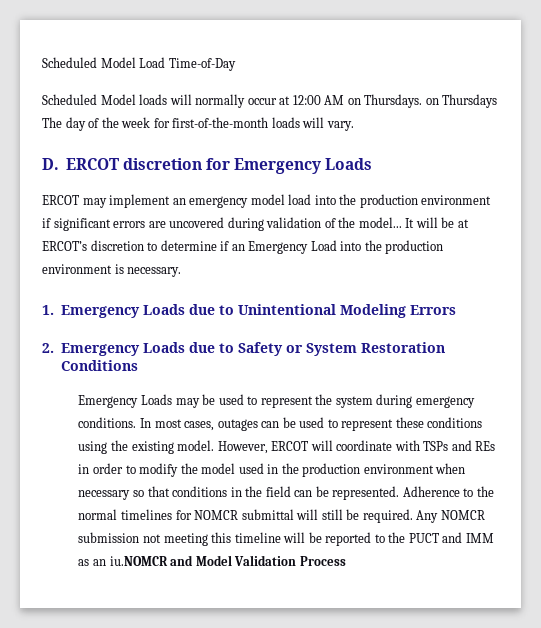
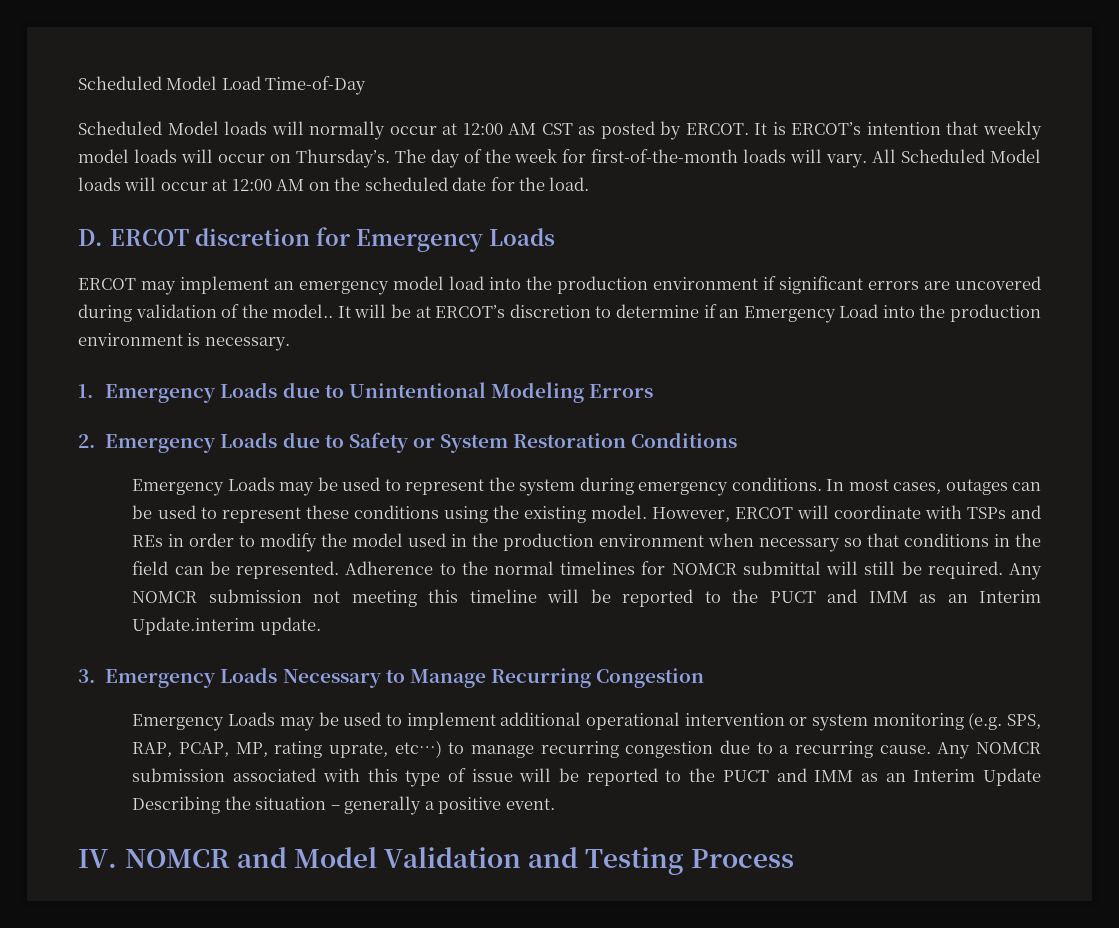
[347,94,498,108] on Thursdays. on Thursdays -> [541,121,1042,140] [78,149,390,168] CST as posted by ERCOT. It is ERCOT’s intention that weekly model loads will occur on Thursday’s.
(354, 126) none -> [872,149,1042,163] [78,177,590,191] All Scheduled Model loads will occur at 12:00 AM on the scheduled date for the load.
[358,217,402,228] model... -> [272,304,334,318] model..
[109,556,168,566] iu.NOMCR -> [979,590,1042,603] [132,617,321,635] [78,667,705,688] [132,712,1042,731] [132,740,1042,759] [132,768,1041,787] [132,796,555,815] [78,849,231,868] Interim Update.interim update. // 3. Emergency Loads Necessary to Manage Recurring Congestion // Emergency Loads may be used to implement additional operational intervention or system monitoring (e.g. SPS, RAP, PCAP, MP, rating uprate, etc…) to manage recurring congestion due to a recurring cause. Any NOMCR submission associated with this type of issue will be reported to the PUCT and IMM as an Interim Update Describing the situation – generally a positive event. // IV. NOMCR
(297, 560) none -> [528,847,685,875] and Testing

